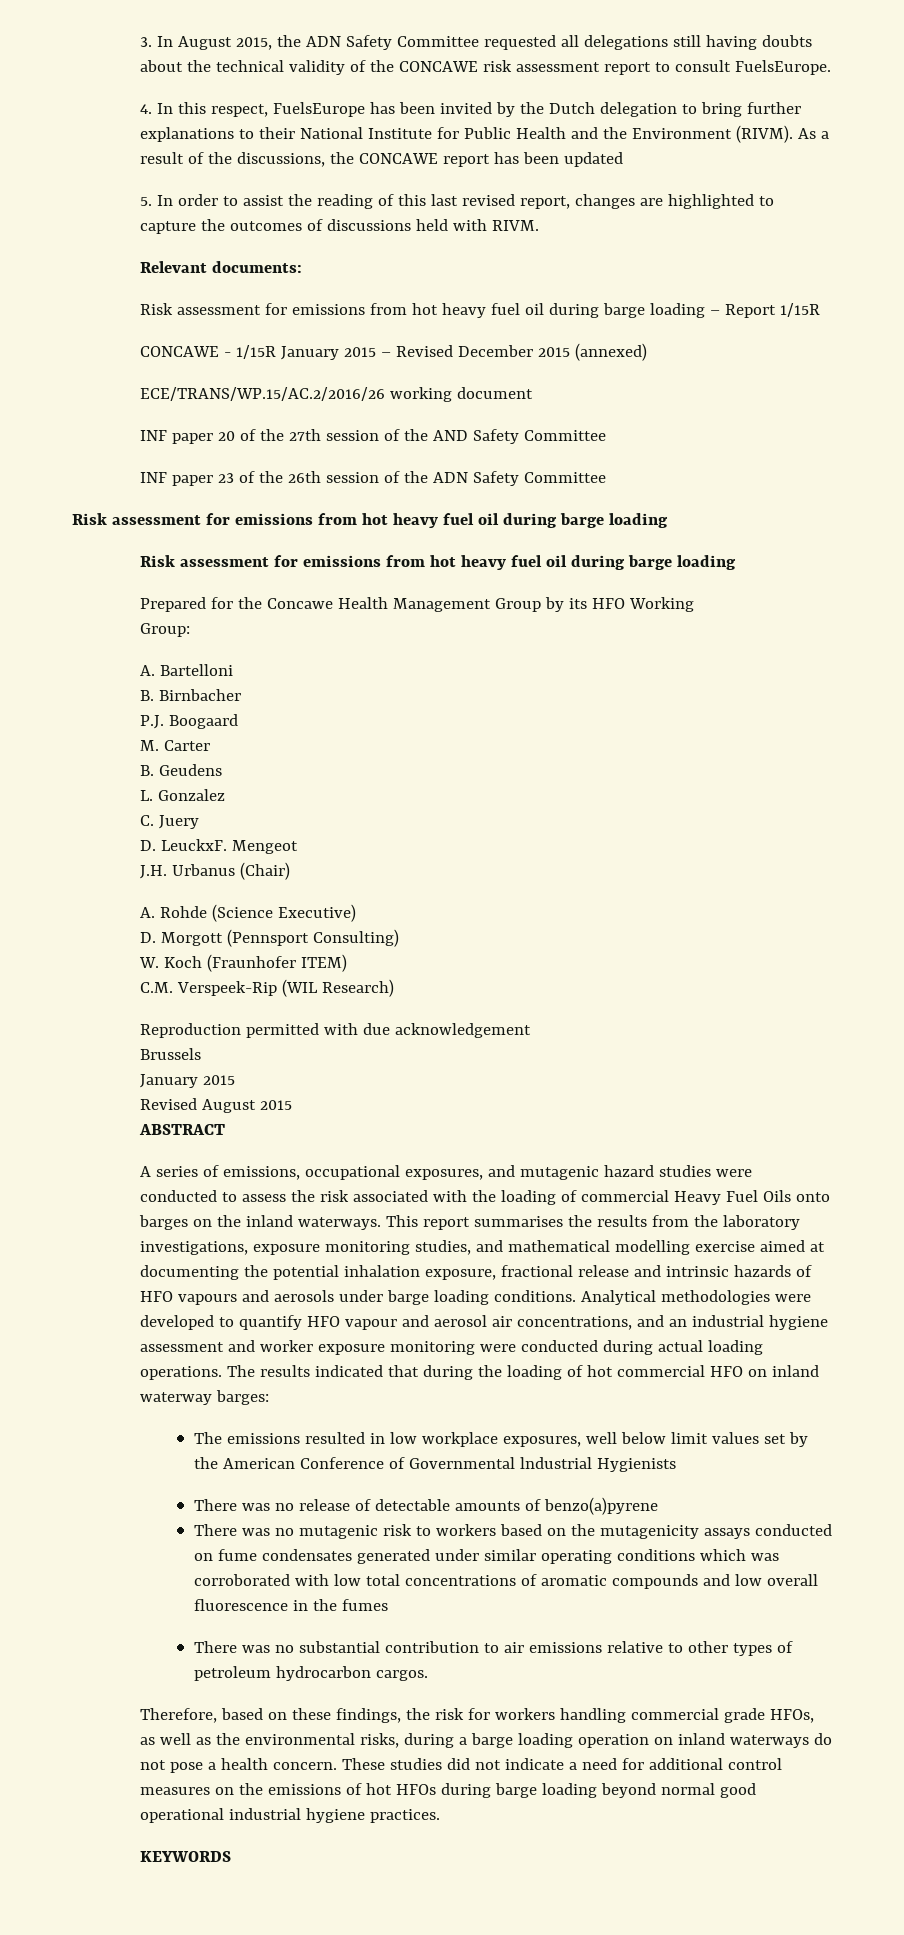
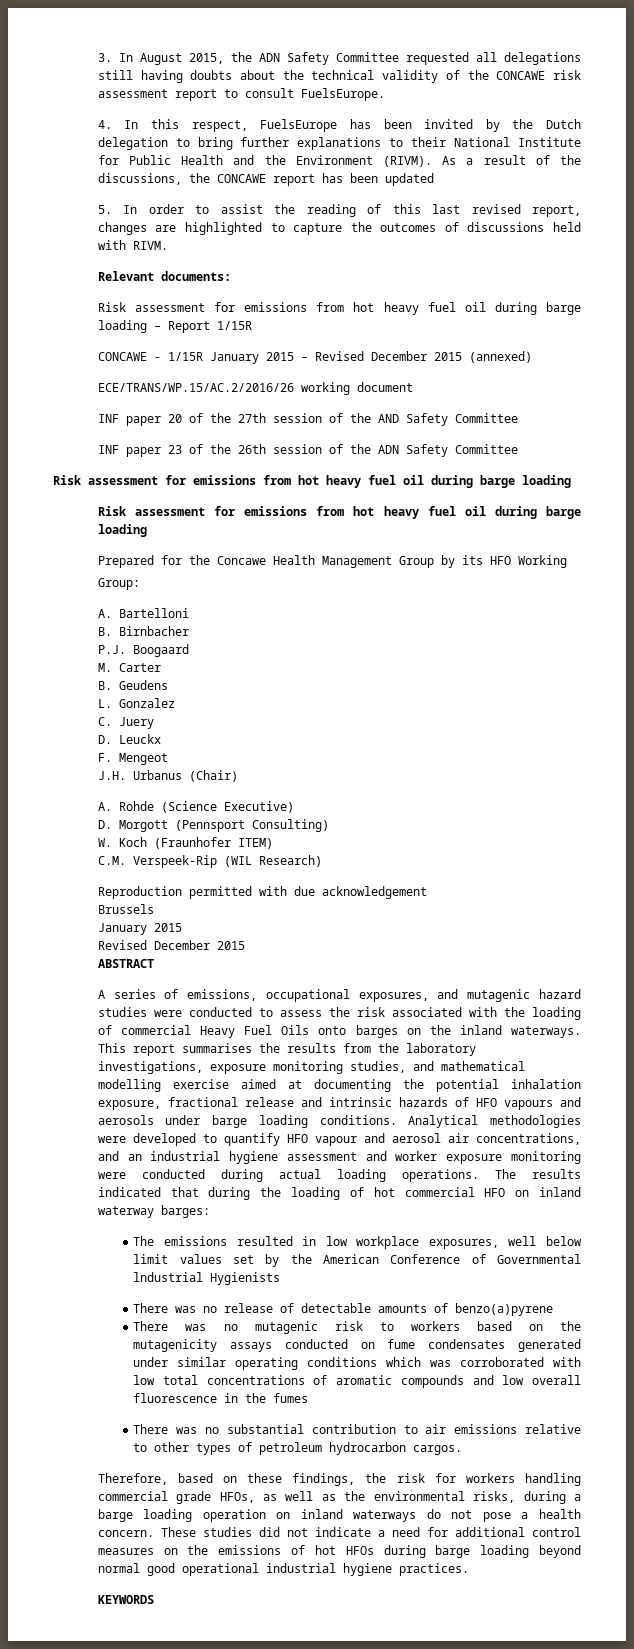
[160,839,227,851] LeuckxF. -> [118,734,161,744] [97,753,112,762] Leuckx // F.
[201,1099,256,1113] August -> [153,940,210,950] December

